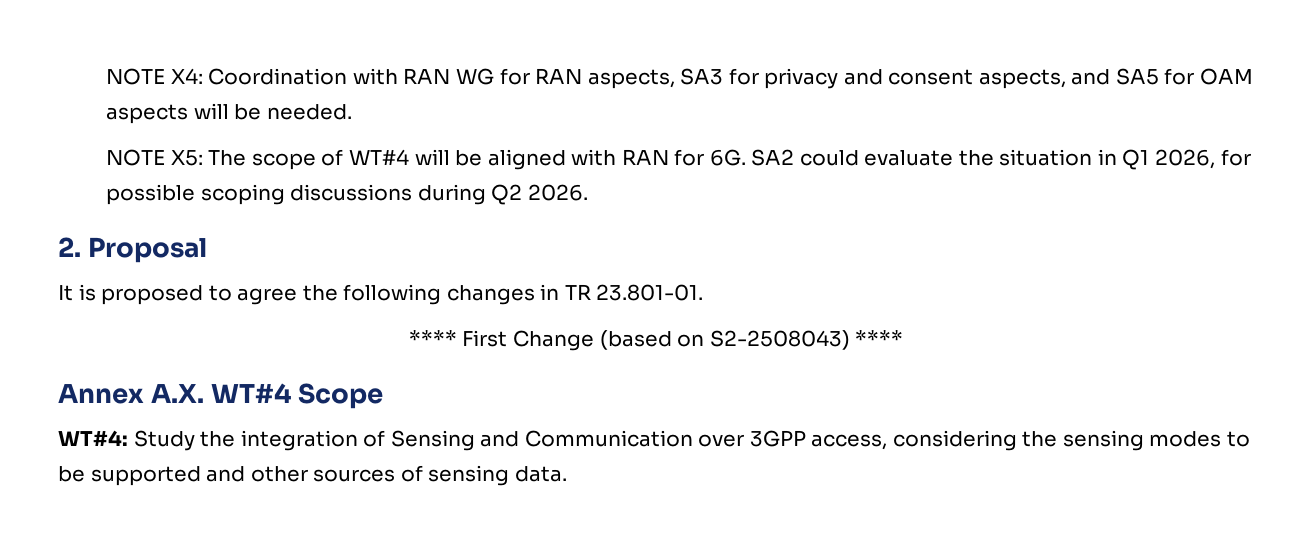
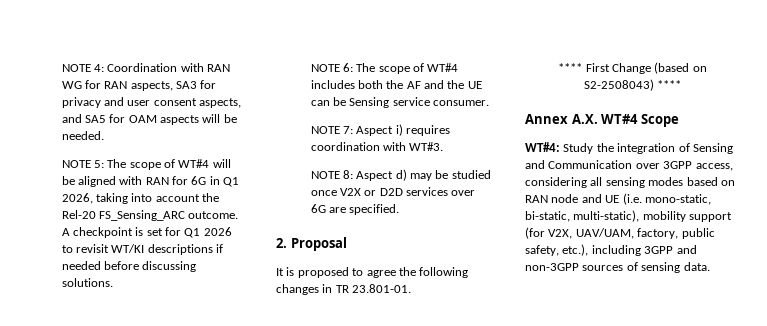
[106,68,203,85] NOTE X4: -> [61,64,104,72] NOTE 4:
(883, 77) none -> [127,100,151,106] user
[170,150,203,166] X5: -> [93,160,104,168] 5:
[709,149,1251,170] [106,184,588,205] 6G. SA2 could evaluate the situation in Q1 2026, for possible scoping discussions during Q2 2026. -> [191,176,240,187] [61,193,220,204] [61,210,239,221] [61,227,232,238] [61,244,224,255] [61,261,197,272] [61,278,113,287] [310,63,459,74] [310,80,482,89] [310,97,490,108] [310,124,451,136] [310,142,444,151] [310,169,491,181] [310,187,476,196] [310,204,400,215] 6G in Q1 2026, taking into account the Rel-20 FS_Sensing_ARC outcome. A checkpoint is set for Q1 2026 to revisit WT/KI descriptions if needed before discussing solutions. // NOTE 6: The scope of WT#4 includes both the AF and the UE can be Sensing service consumer. // NOTE 7: Aspect i) requires coordination with WT#3. // NOTE 8: Aspect d) may be studied once V2X or D2D services over 6G are specified.
[1022,431,1058,447] the -> [590,177,603,186] all
[1227,431,1251,447] [58,466,308,486] to be supported and other -> [686,177,735,186] [525,193,711,205] [525,210,733,222] [525,227,715,239] [525,244,697,256] [525,263,579,271] based on RAN node and UE (i.e. mono-static, bi-static, multi-static), mobility support (for V2X, UAV/UAM, factory, public safety, etc.), including 3GPP and non-3GPP

